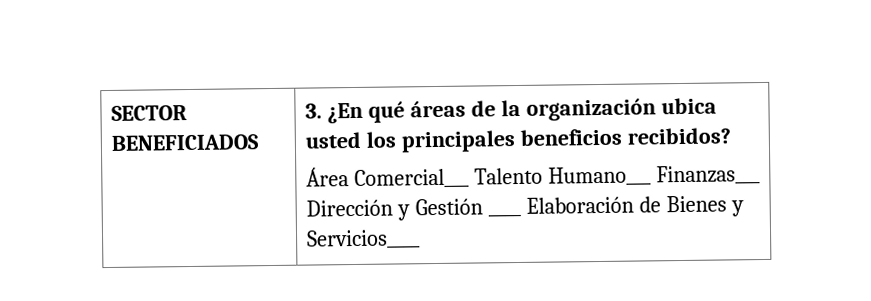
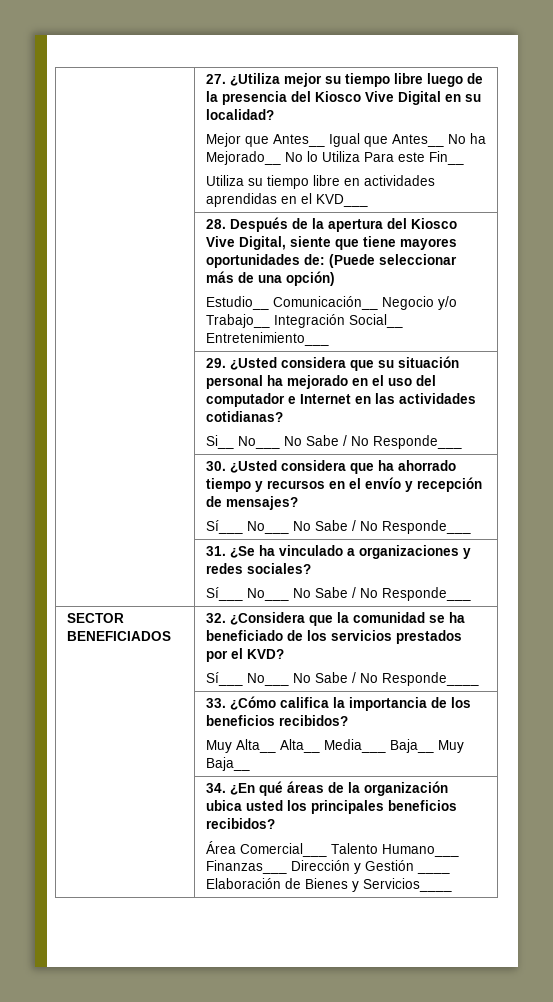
[111,105,188,121] [111,134,260,151] [305,103,323,119] SECTOR BENEFICIADOS | 3. -> [205,73,483,87] [205,91,481,105] [205,109,274,120] [205,133,486,147] [205,151,464,165] [205,175,435,189] [205,193,368,207] [205,217,457,232] [205,236,457,250] [205,254,457,268] [205,271,335,286] [205,296,457,310] [205,314,403,328] [205,332,329,346] [205,356,459,371] [205,375,436,389] [205,393,476,407] [205,411,283,422] [205,435,462,449] [205,460,456,474] [205,477,482,492] [205,496,298,510] [205,520,471,534] [205,545,471,559] [205,563,311,574] [205,587,471,601] [66,613,124,623] [66,631,171,641] [205,612,465,626] [205,630,462,644] [205,648,284,662] [205,672,479,686] [205,696,471,711] [205,715,348,726] [205,739,464,753] [205,757,250,771] [205,783,226,793] | 27. ¿Utiliza mejor su tiempo libre luego de la presencia del Kiosco Vive Digital en su localidad? // Mejor que Antes__ Igual que Antes__ No ha Mejorado__ No lo Utiliza Para este Fin__ // Utiliza su tiempo libre en actividades aprendidas en el KVD___ // | 28. Después de la apertura del Kiosco Vive Digital, siente que tiene mayores oportunidades de: (Puede seleccionar más de una opción) // Estudio__ Comunicación__ Negocio y/o Trabajo__ Integración Social__ Entretenimiento___ // | 29. ¿Usted considera que su situación personal ha mejorado en el uso del computador e Internet en las actividades cotidianas? // Si__ No___ No Sabe / No Responde___ // | 30. ¿Usted considera que ha ahorrado tiempo y recursos en el envío y recepción de mensajes? // Sí___ No___ No Sabe / No Responde___ // | 31. ¿Se ha vinculado a organizaciones y redes sociales? // Sí___ No___ No Sabe / No Responde___ // SECTOR BENEFICIADOS | 32. ¿Considera que la comunidad se ha beneficiado de los servicios prestados por el KVD? // Sí___ No___ No Sabe / No Responde____ // | 33. ¿Cómo califica la importancia de los beneficios recibidos? // Muy Alta__ Alta__ Media___ Baja__ Muy Baja__ // | 34.

